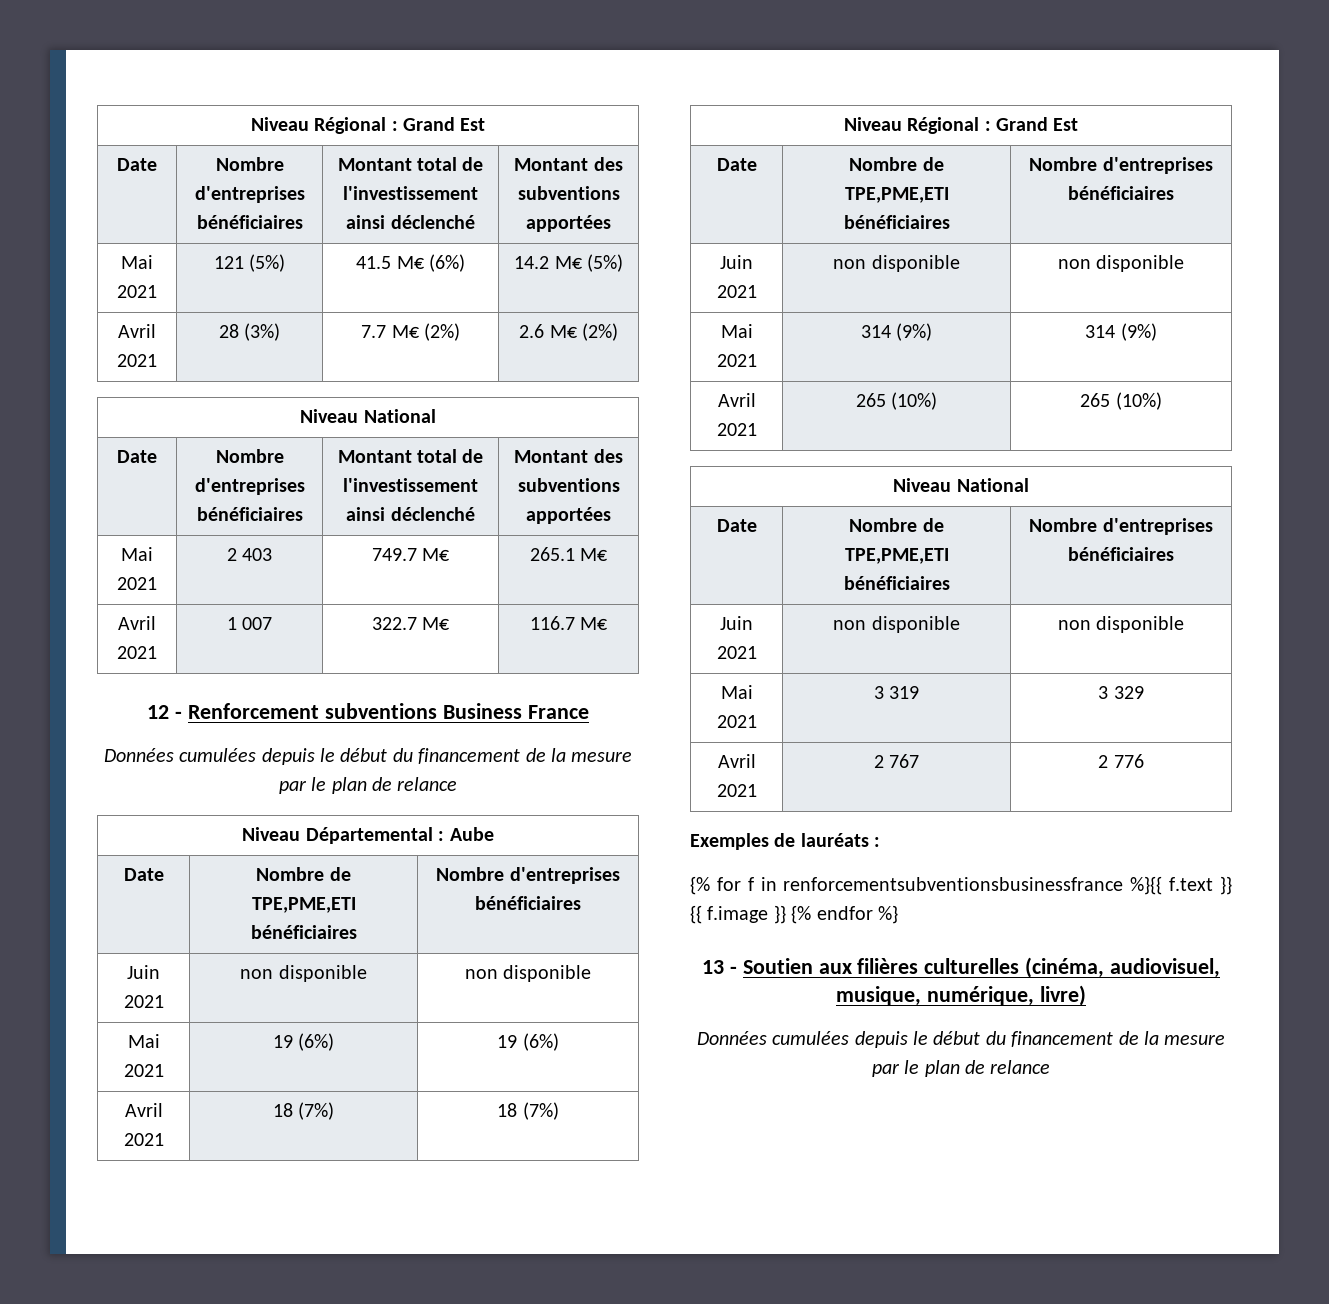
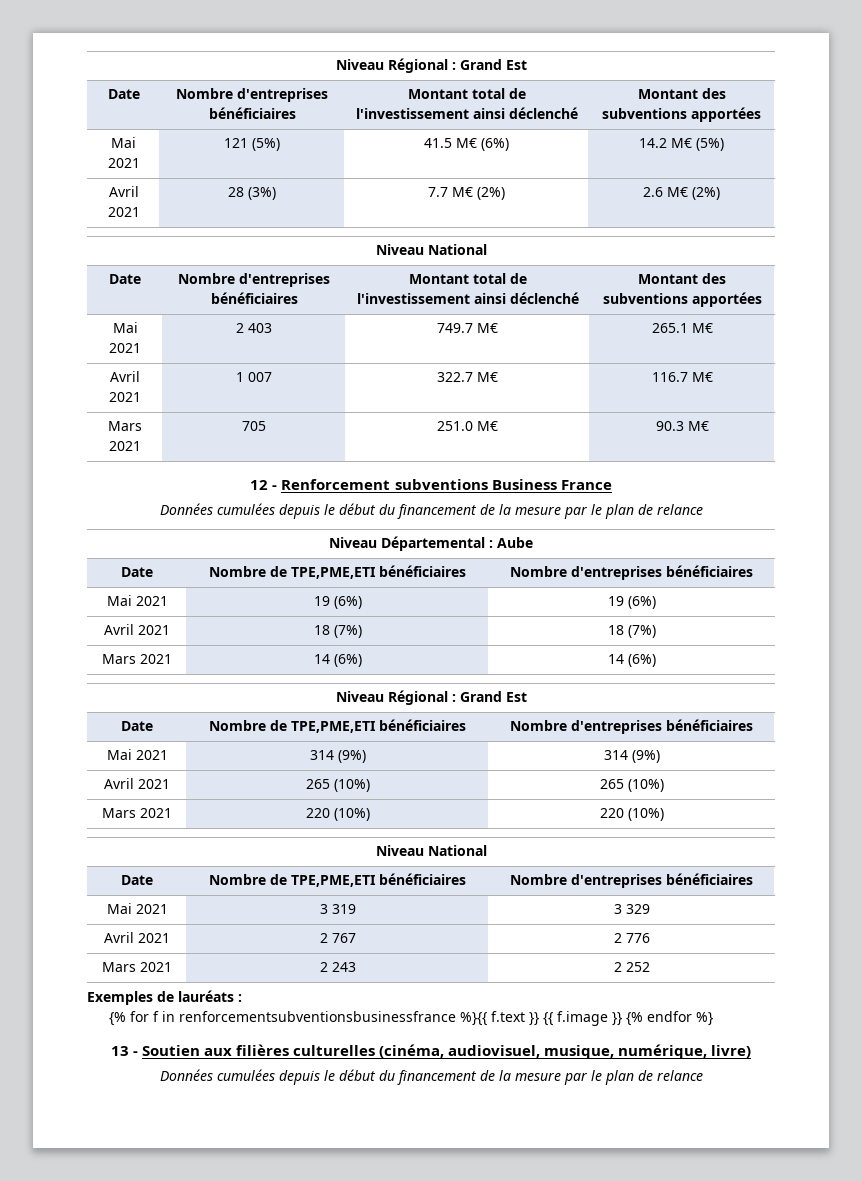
(608, 623) none -> [108,421,142,431] [109,441,141,451] [242,421,266,431] [437,421,498,431] [655,421,709,431] // Mars 2021 | 705 | 251.0 M€ | 90.3 M€
[127,965,160,979] [123,995,164,1008] [240,965,367,982] [464,965,592,982] // Juin 2021 | non disponible | non disponible -> (753, 571) none
(559, 1111) none -> [102,654,172,664] [313,654,362,667] [607,654,656,667] // Mars 2021 | 14 (6%) | 14 (6%)
[720,255,753,269] [716,285,757,298] [833,255,960,272] [1057,255,1185,272] // Juin 2021 | non disponible | non disponible -> (753, 725) none
(1162, 401) none -> [102,808,172,818] [305,808,370,821] [599,808,664,821] // Mars 2021 | 220 (10%) | 220 (10%)
[720,616,753,630] [716,646,757,659] [833,616,960,633] [1057,616,1185,633] // Juin 2021 | non disponible | non disponible -> (753, 879) none
(1144, 761) none -> [102,962,172,972] [319,962,356,972] [613,962,650,972] // Mars 2021 | 2 243 | 2 252

